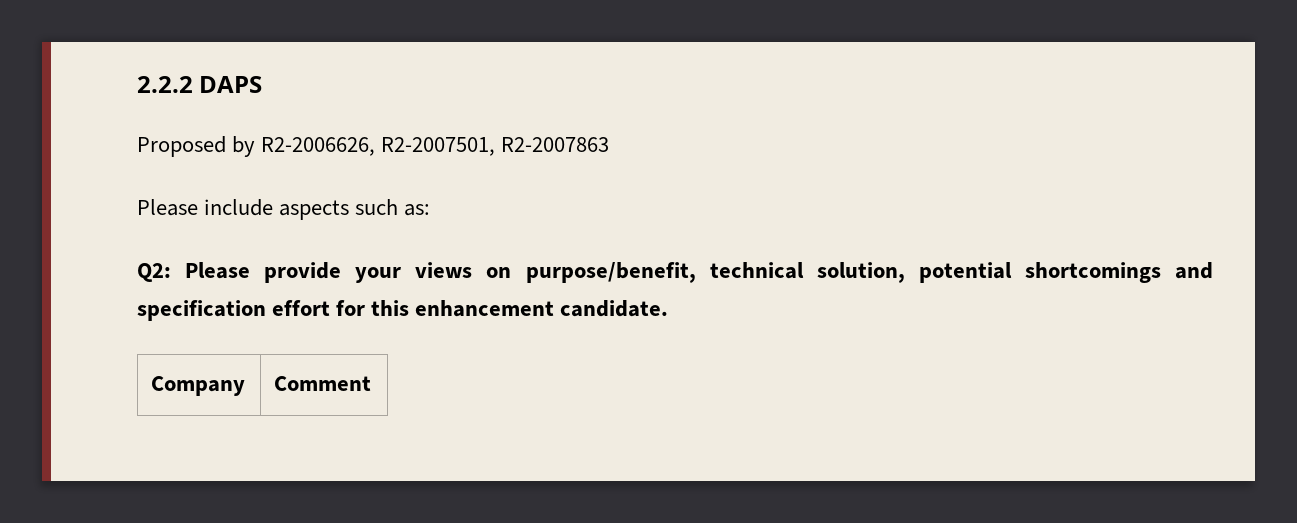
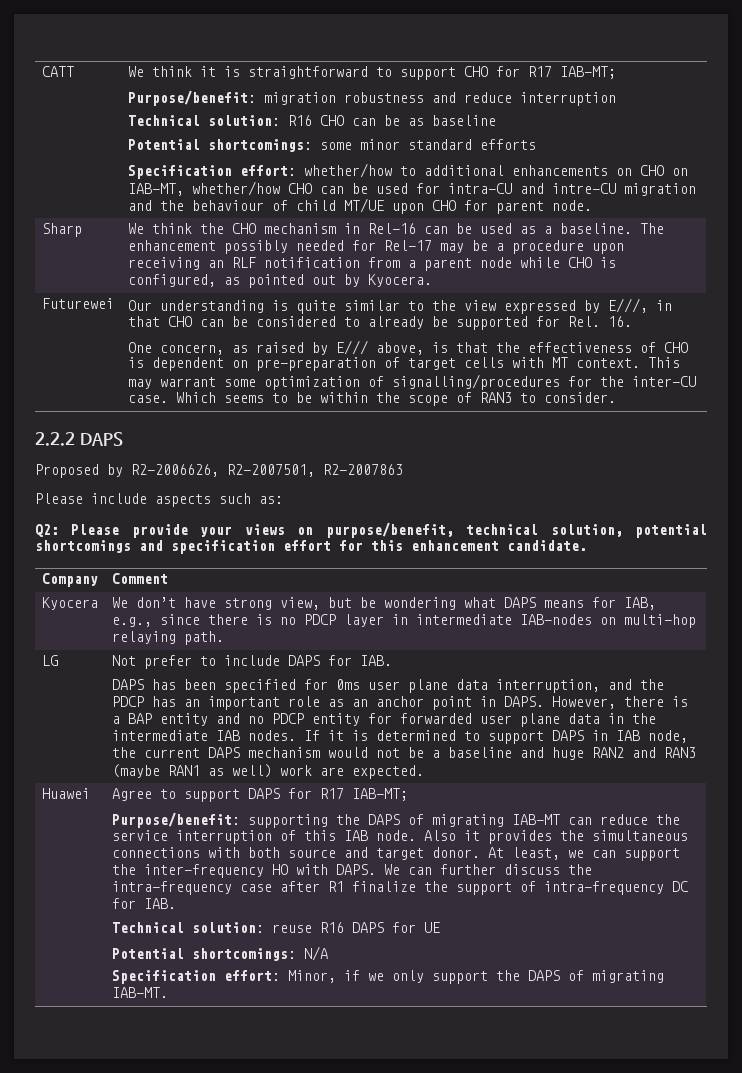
(137, 84) none -> [41,66,74,77] [127,66,616,80] [127,90,616,106] [127,115,496,126] [127,139,536,152] [127,163,688,179] [127,181,696,196] [127,198,592,214] [41,223,82,237] [127,223,664,234] [127,240,624,254] [127,257,616,271] [127,274,432,288] [41,298,114,309] [127,298,672,314] [127,316,632,330] [127,340,688,355] [127,357,680,371] [127,374,696,390] [127,392,616,406] CATT | We think it is straightforward to support CHO for R17 IAB-MT; // Purpose/benefit: migration robustness and reduce interruption // Technical solution: R16 CHO can be as baseline // Potential shortcomings: some minor standard efforts // Specification effort: whether/how to additional enhancements on CHO on IAB-MT, whether/how CHO can be used for intra-CU and intre-CU migration and the behaviour of child MT/UE upon CHO for parent node. // Sharp | We think the CHO mechanism in Rel-16 can be used as a baseline. The enhancement possibly needed for Rel-17 may be a procedure upon receiving an RLF notification from a parent node while CHO is configured, as pointed out by Kyocera. // Futurewei | Our understanding is quite similar to the view expressed by E///, in that CHO can be considered to already be supported for Rel. 16. // One concern, as raised by E/// above, is that the effectiveness of CHO is dependent on pre-preparation of target cells with MT context. This may warrant some optimization of signalling/procedures for the inter-CU case. Which seems to be within the scope of RAN3 to consider. //
(372, 383) none -> [41,597,98,610] [111,597,656,610] [111,614,696,628] [111,631,224,645] [41,655,58,666] [111,655,392,669] [111,679,664,693] [111,696,688,710] [111,713,656,727] [111,730,688,744] [111,747,696,760] [111,764,424,779] [41,788,90,799] [111,788,408,802] [111,812,680,828] [111,830,688,844] [111,847,680,861] [111,864,592,878] [111,881,689,895] [111,898,176,909] [111,922,440,933] [111,946,328,961] [111,970,664,984] [111,987,168,998] // Kyocera | We don’t have strong view, but be wondering what DAPS means for IAB, e.g., since there is no PDCP layer in intermediate IAB-nodes on multi-hop relaying path. // LG | Not prefer to include DAPS for IAB. // DAPS has been specified for 0ms user plane data interruption, and the PDCP has an important role as an anchor point in DAPS. However, there is a BAP entity and no PDCP entity for forwarded user plane data in the intermediate IAB nodes. If it is determined to support DAPS in IAB node, the current DAPS mechanism would not be a baseline and huge RAN2 and RAN3 (maybe RAN1 as well) work are expected. // Huawei | Agree to support DAPS for R17 IAB-MT; // Purpose/benefit: supporting the DAPS of migrating IAB-MT can reduce the service interruption of this IAB node. Also it provides the simultaneous connections with both source and target donor. At least, we can support the inter-frequency HO with DAPS. We can further discuss the intra-frequency case after R1 finalize the support of intra-frequency DC for IAB. // Technical solution: reuse R16 DAPS for UE // Potential shortcomings: N/A // Specification effort: Minor, if we only support the DAPS of migrating IAB-MT.

